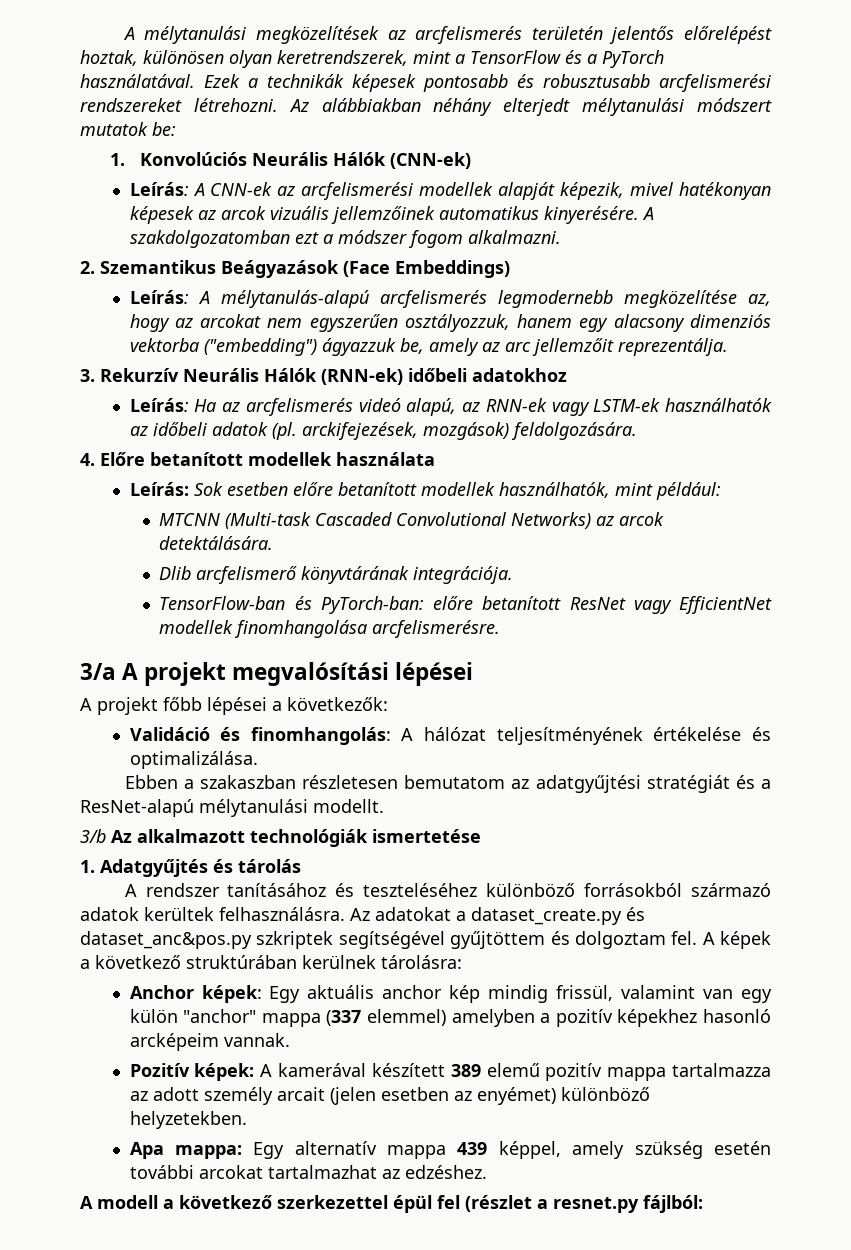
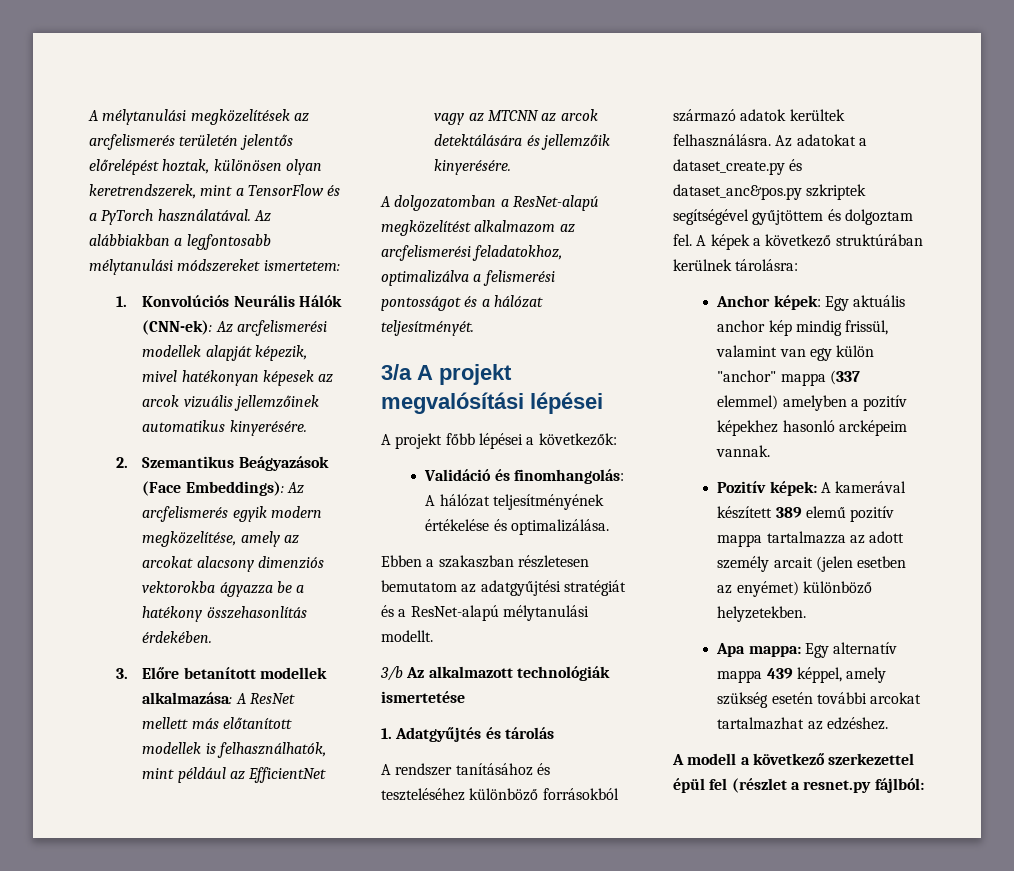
[204,74,771,92] [80,98,772,116] [80,122,176,136] Ezek a technikák képesek pontosabb és robusztusabb arcfelismerési rendszereket létrehozni. Az alábbiakban néhány elterjedt mélytanulási módszert mutatok be: -> [253,210,271,222] [89,234,271,250] [89,259,340,275] Az alábbiakban a legfontosabb mélytanulási módszereket ismertetem:
[389,152,471,169] [129,182,296,196] (CNN-ek) // Leírás: A CNN-ek az -> [142,320,233,335] (CNN-ek): Az
[641,207,654,220] [129,230,561,248] [80,260,510,278] [129,290,771,308] [129,314,771,332] [129,338,728,356] [80,368,567,385] [129,398,773,416] [129,422,637,440] [80,452,435,466] [129,482,721,500] [159,512,665,529] [159,536,274,550] [159,566,514,584] [159,596,772,614] [159,620,501,638] A szakdolgozatomban ezt a módszer fogom alkalmazni. // 2. Szemantikus Beágyazások (Face Embeddings) // Leírás: A mélytanulás-alapú arcfelismerés legmodernebb megközelítése az, hogy az arcokat nem egyszerűen osztályozzuk, hanem egy alacsony dimenziós vektorba ("embedding") ágyazzuk be, amely az arc jellemzőit reprezentálja. // 3. Rekurzív Neurális Hálók (RNN-ek) időbeli adatokhoz // Leírás: Ha az arcfelismerés videó alapú, az RNN-ek vagy LSTM-ek használhatók az időbeli adatok (pl. arckifejezések, mozgások) feldolgozására. // 4. Előre betanított modellek használata // Leírás: Sok esetben előre betanított modellek használhatók, mint például: // MTCNN (Multi-task Cascaded Convolutional Networks) az arcok detektálására. // Dlib arcfelismerő könyvtárának integrációja. // TensorFlow-ban és PyTorch-ban: előre betanított ResNet vagy EfficientNet modellek finomhangolása arcfelismerésre. -> [115,456,329,471] [142,481,304,496] [142,506,322,522] [142,531,299,547] [142,556,324,572] [142,581,305,597] [142,606,307,622] [142,631,213,643] [115,667,327,679] [142,692,295,704] [142,717,292,729] [142,742,326,758] [142,767,327,783] [434,109,598,125] [434,134,610,150] [434,159,512,175] [380,195,599,211] [381,220,575,236] [381,245,563,261] [381,270,555,286] [381,295,543,311] [381,320,474,336] // 2. Szemantikus Beágyazások (Face Embeddings): Az arcfelismerés egyik modern megközelítése, amely az arcokat alacsony dimenziós vektorokba ágyazza be a hatékony összehasonlítás érdekében. // 3. Előre betanított modellek alkalmazása: A ResNet mellett más előtanított modellek is felhasználhatók, mint például az EfficientNet vagy az MTCNN az arcok detektálására és jellemzőik kinyerésére. // A dolgozatomban a ResNet-alapú megközelítést alkalmazom az arcfelismerési feladatokhoz, optimalizálva a felismerési pontosságot és a hálózat teljesítményét.

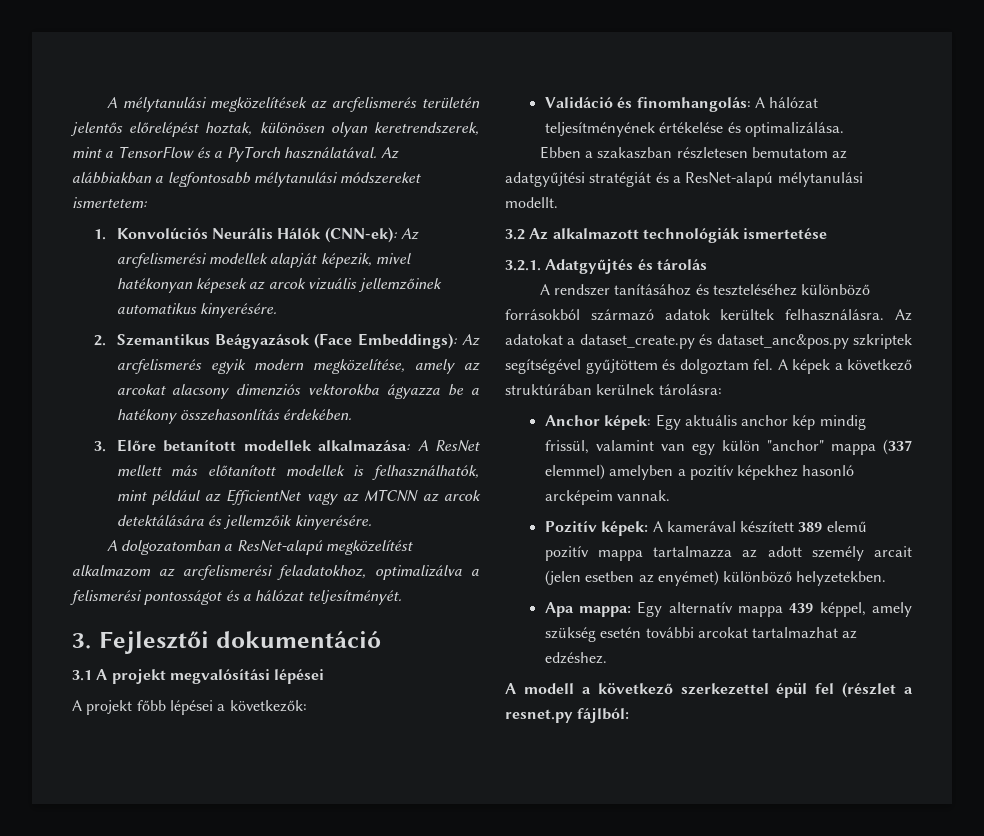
[381,364,412,380] 3/a -> [72,631,381,654] [72,670,92,681] 3. Fejlesztői dokumentáció // 3.1
[380,666,403,681] 3/b -> [505,229,525,240] 3.2
[381,728,392,739] 1. -> [505,260,541,271] 3.2.1.

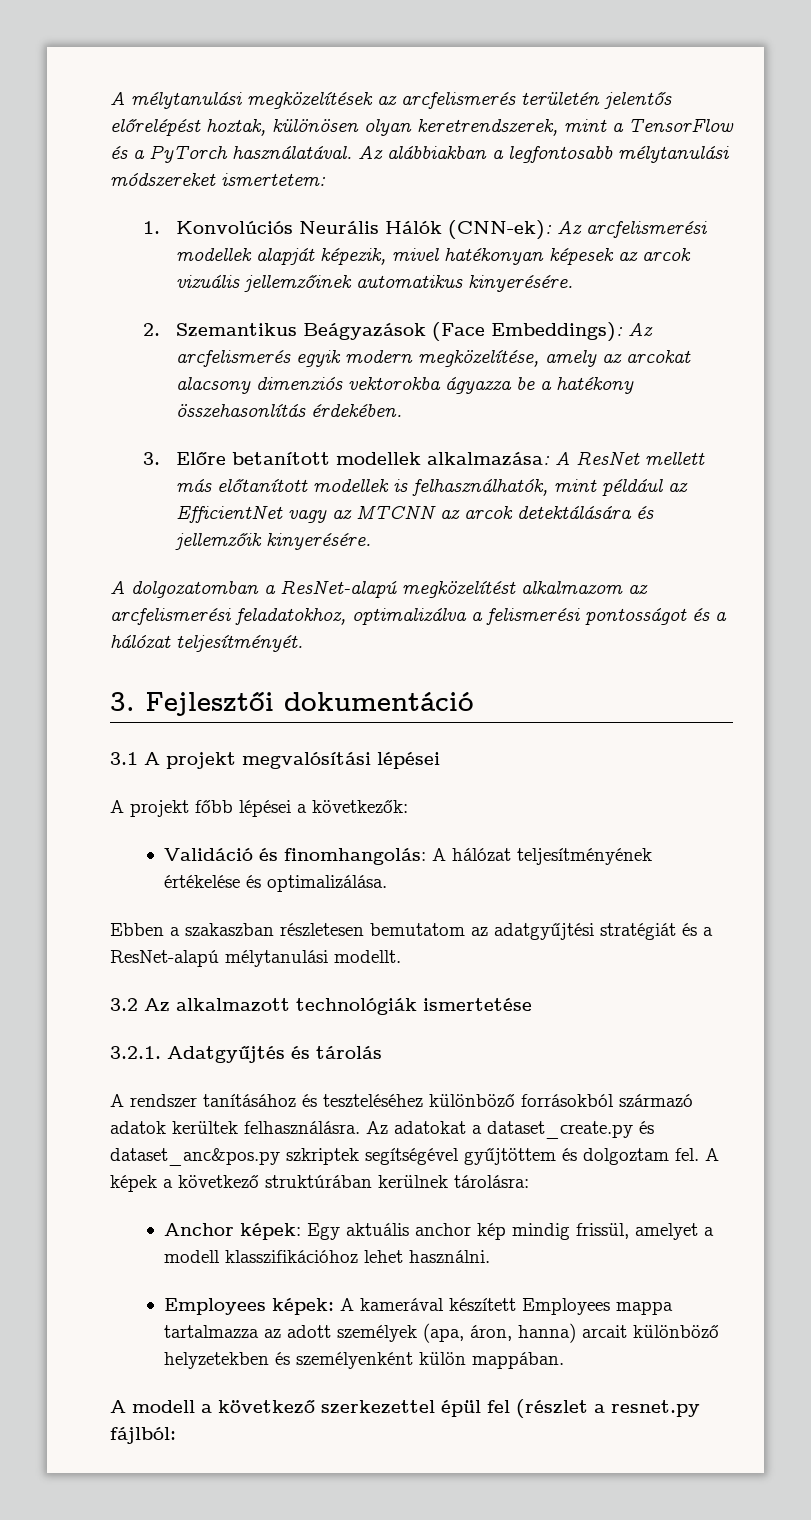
[595,439,912,455] [544,464,855,480] [544,490,671,505] [544,521,597,533] valamint van egy külön "anchor" mappa (337 elemmel) amelyben a pozitív képekhez hasonló arcképeim vannak. // Pozitív -> [634,1223,714,1240] [163,1250,490,1263] [163,1298,266,1315] amelyet a modell klasszifikációhoz lehet használni. // Employees
[798,521,867,532] [544,546,589,561] 389 elemű pozitív -> [521,1298,610,1315] Employees
[811,546,912,561] [544,570,887,586] [544,601,912,617] [544,627,858,642] [544,652,607,664] személy arcait (jelen esetben az enyémet) különböző helyzetekben. // Apa mappa: Egy alternatív mappa 439 képpel, amely szükség esetén további arcokat tartalmazhat az edzéshez. -> [336,1323,719,1343] [163,1352,564,1369] személyek (apa, áron, hanna) arcait különböző helyzetekben és személyenként külön mappában.

